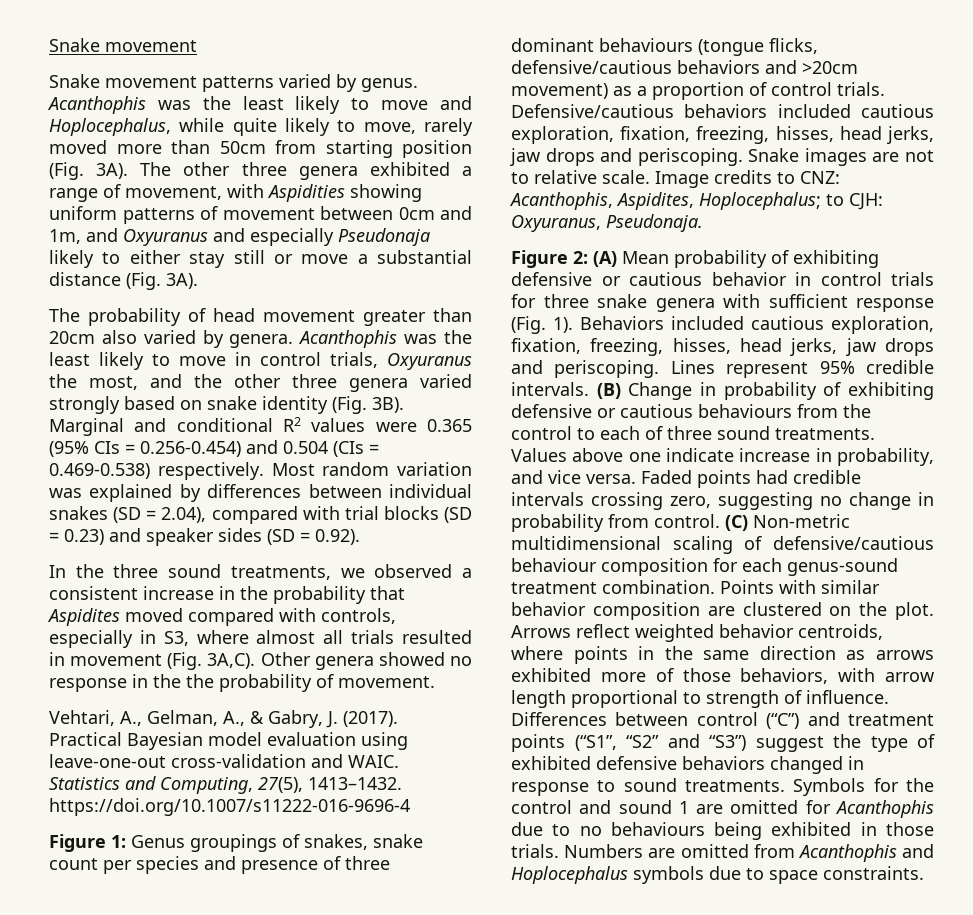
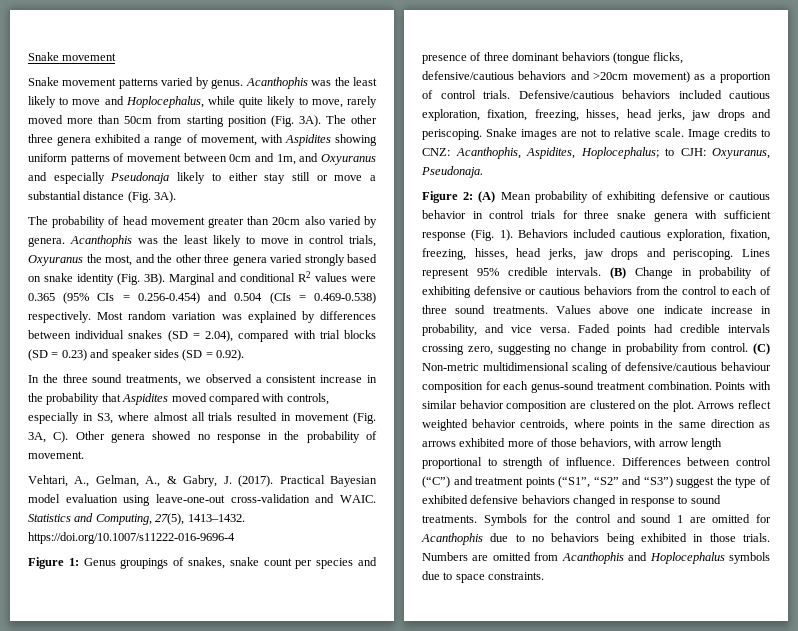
[267,184,345,202] Aspidities -> [284,134,331,146] Aspidites
[207,653,256,669] 3A,C). -> [28,431,69,443] 3A, C).
[186,674,214,688] the -> (300, 435) none
[599,38,693,52] behaviours -> [561,52,610,61] behaviors
[698,404,792,418] behaviours -> [583,286,632,295] behaviors
[610,822,705,836] behaviours -> [551,533,600,542] behaviors

